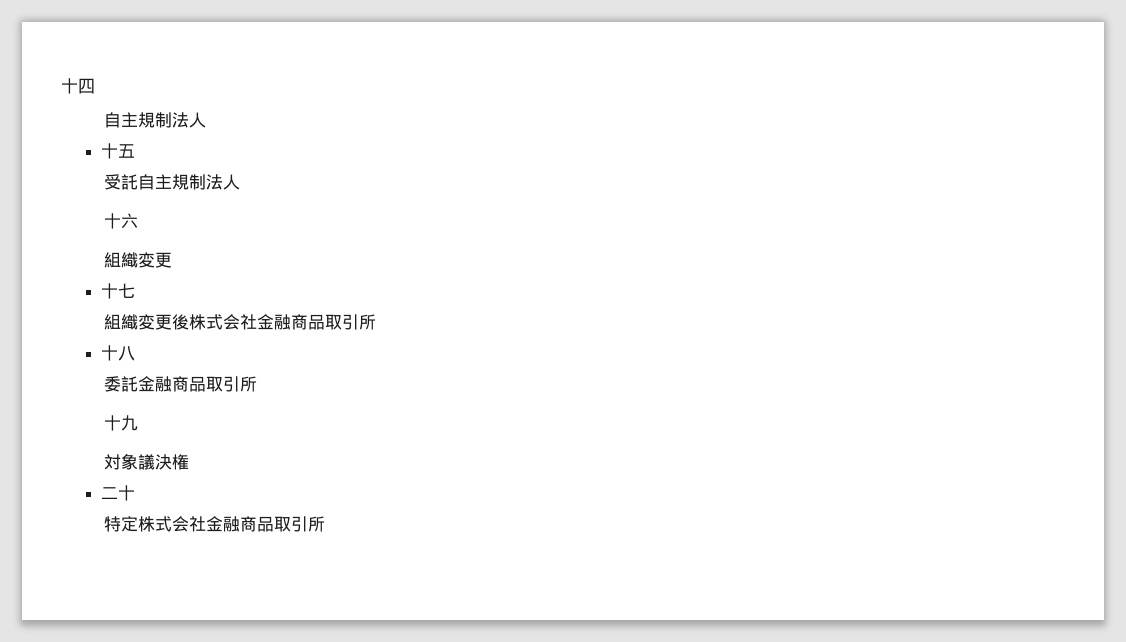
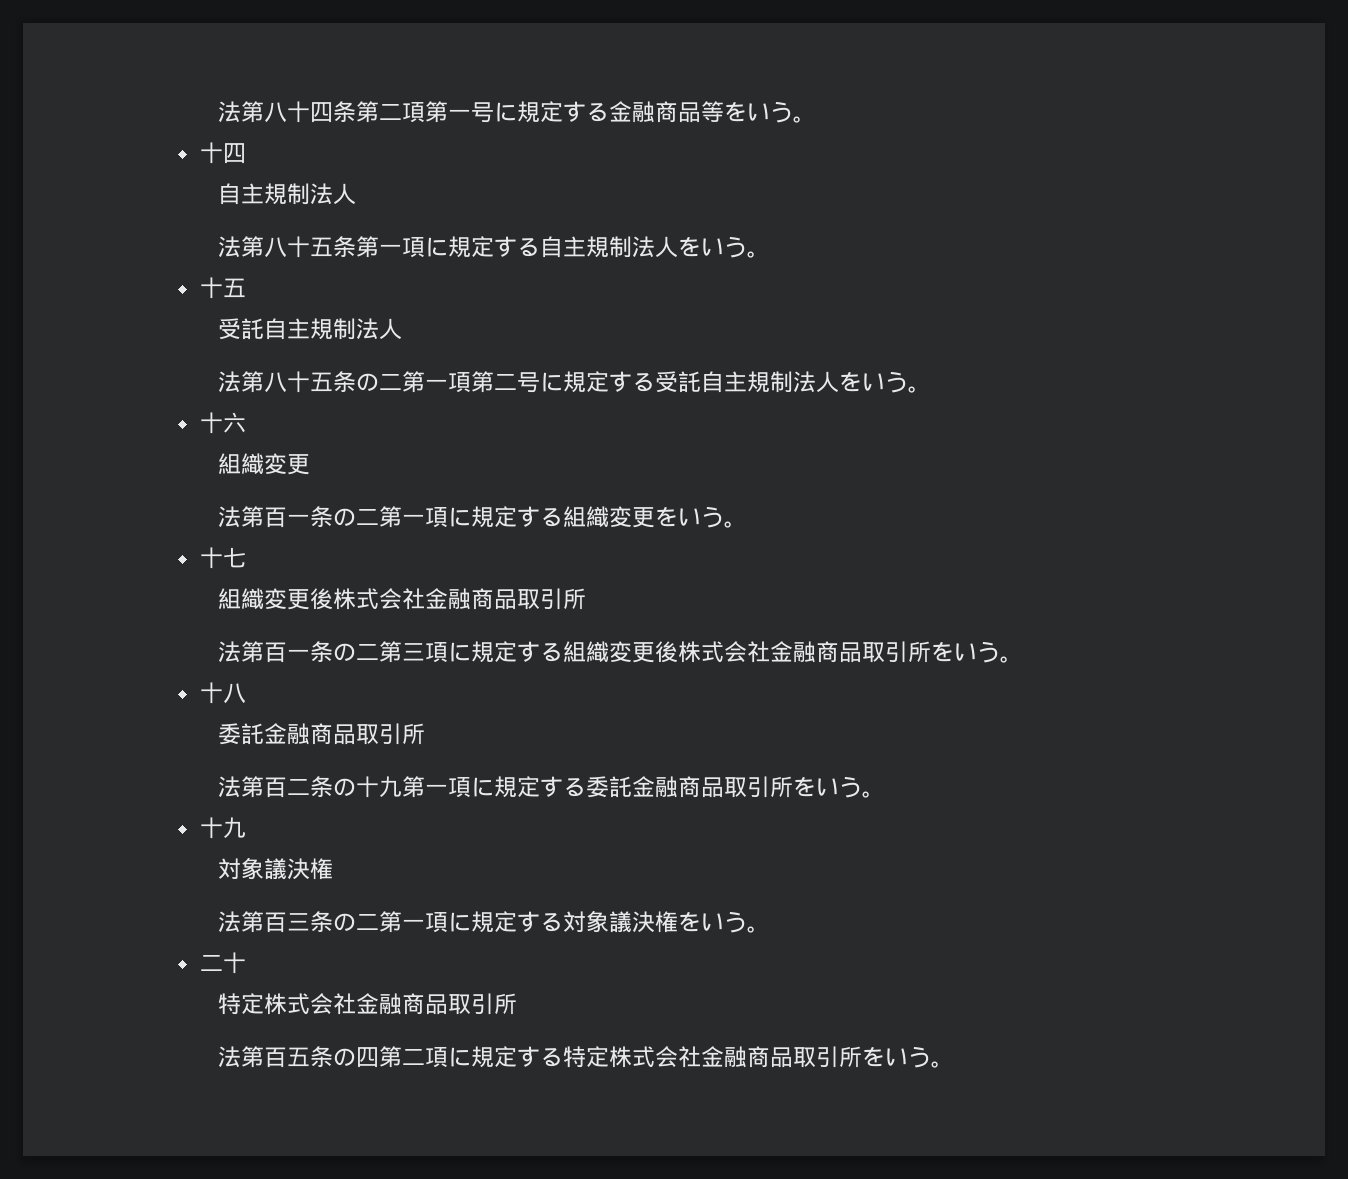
[61,78,95,94] [103,112,206,128] 十四 // 自主規制法人 -> [217,101,816,123] [199,142,246,164] [217,183,356,205] [217,236,770,258] 法第八十四条第二項第一号に規定する金融商品等をいう。 // 十四 // 自主規制法人 // 法第八十五条第一項に規定する自主規制法人をいう。
[103,213,138,229] [103,252,172,268] 十六 // 組織変更 -> [217,371,931,393] [199,412,246,434] [217,453,310,475] [217,506,747,528] 法第八十五条の二第一項第二号に規定する受託自主規制法人をいう。 // 十六 // 組織変更 // 法第百一条の二第一項に規定する組織変更をいう。
(376, 322) none -> [217,641,1023,663] // 法第百一条の二第三項に規定する組織変更後株式会社金融商品取引所をいう。
[103,415,138,431] [103,453,189,470] 十九 // 対象議決権 -> [217,776,885,798] [199,817,246,839] [217,857,333,880] [217,910,770,933] 法第百二条の十九第一項に規定する委託金融商品取引所をいう。 // 十九 // 対象議決権 // 法第百三条の二第一項に規定する対象議決権をいう。
(325, 524) none -> [217,1046,954,1068] // 法第百五条の四第二項に規定する特定株式会社金融商品取引所をいう。

